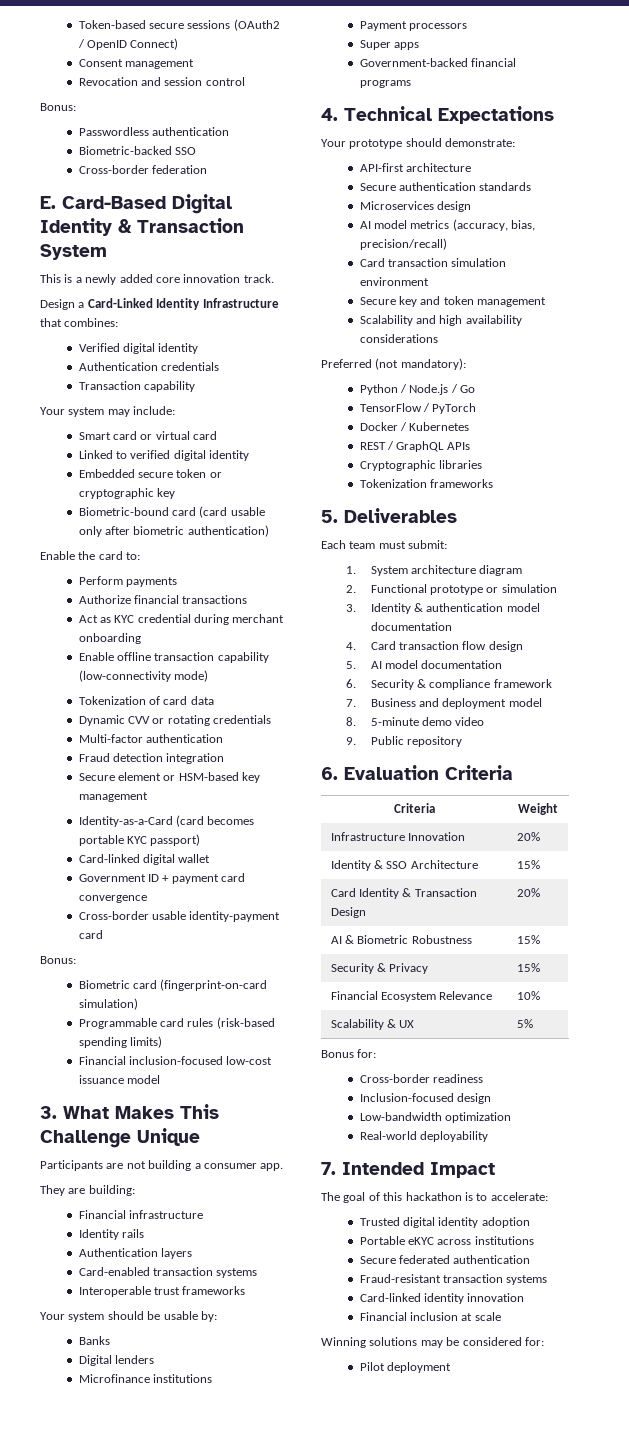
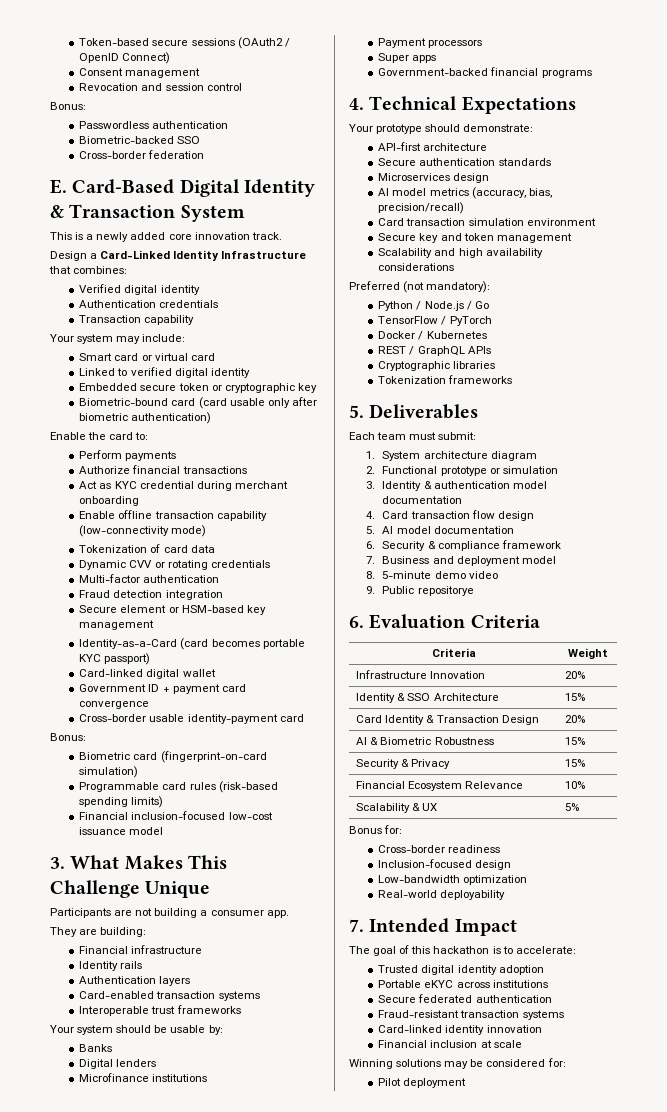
[407,736,463,747] repository -> [417,586,474,596] repositorye

